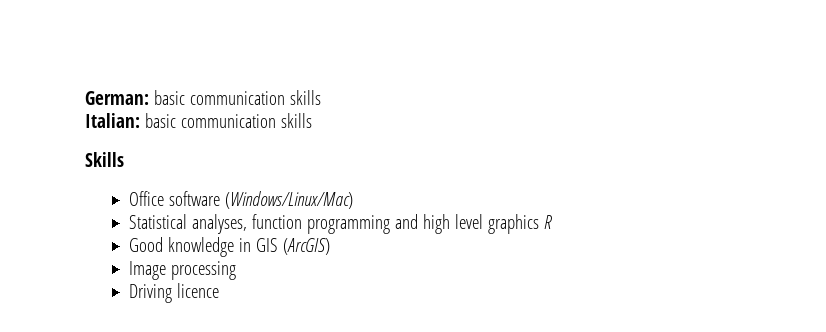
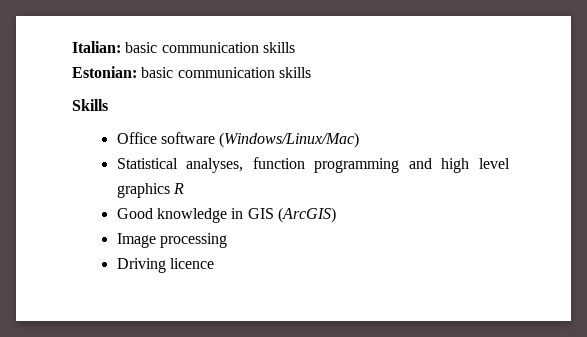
[85,90,321,105] [85,113,140,128] German: basic communication skills // Italian: -> [72,41,295,53] [72,66,137,78] Italian: basic communication skills // Estonian:

